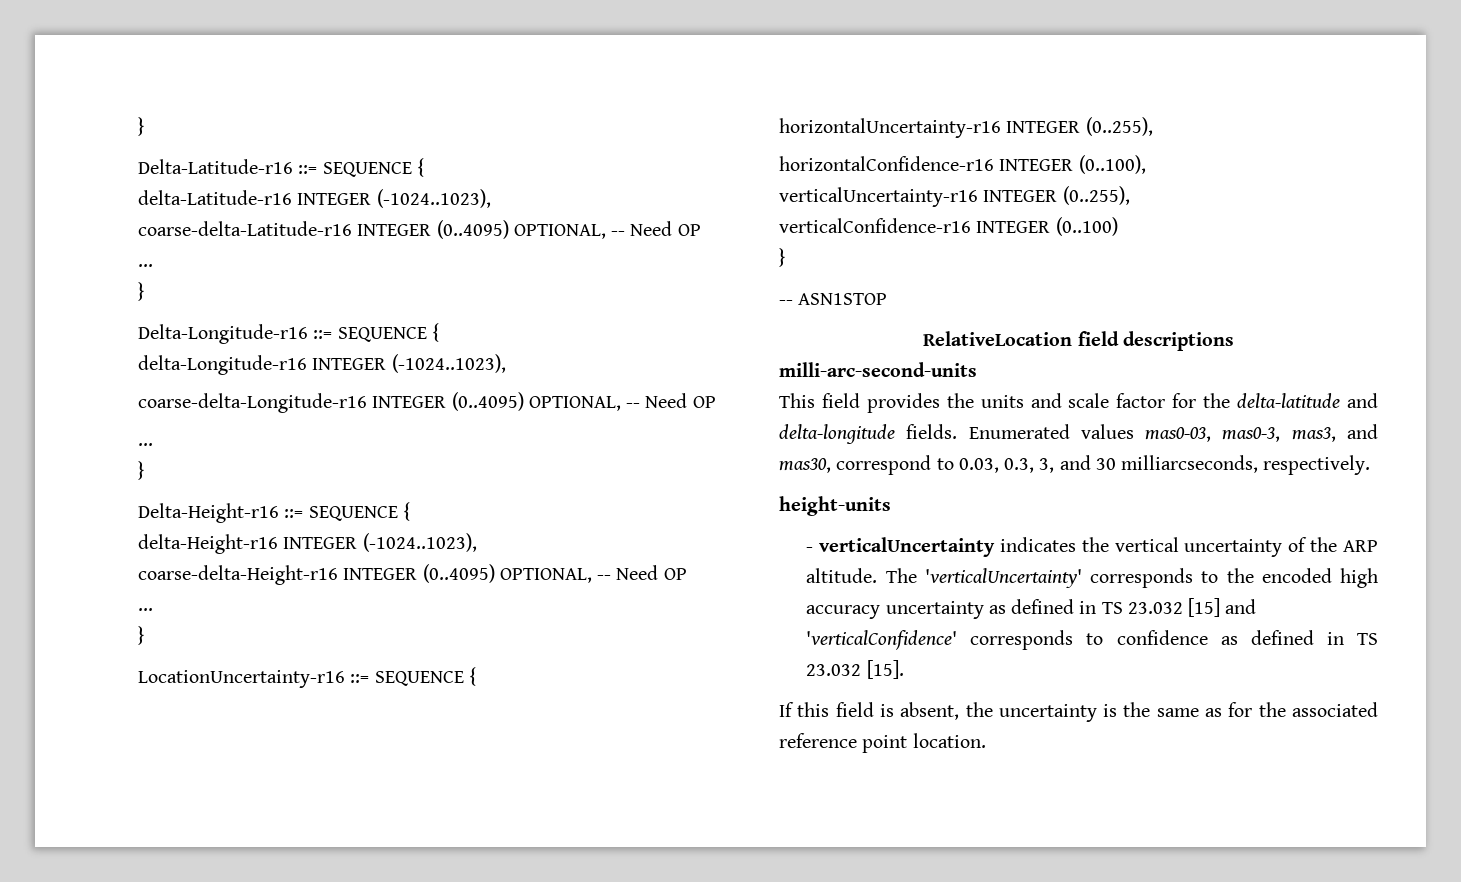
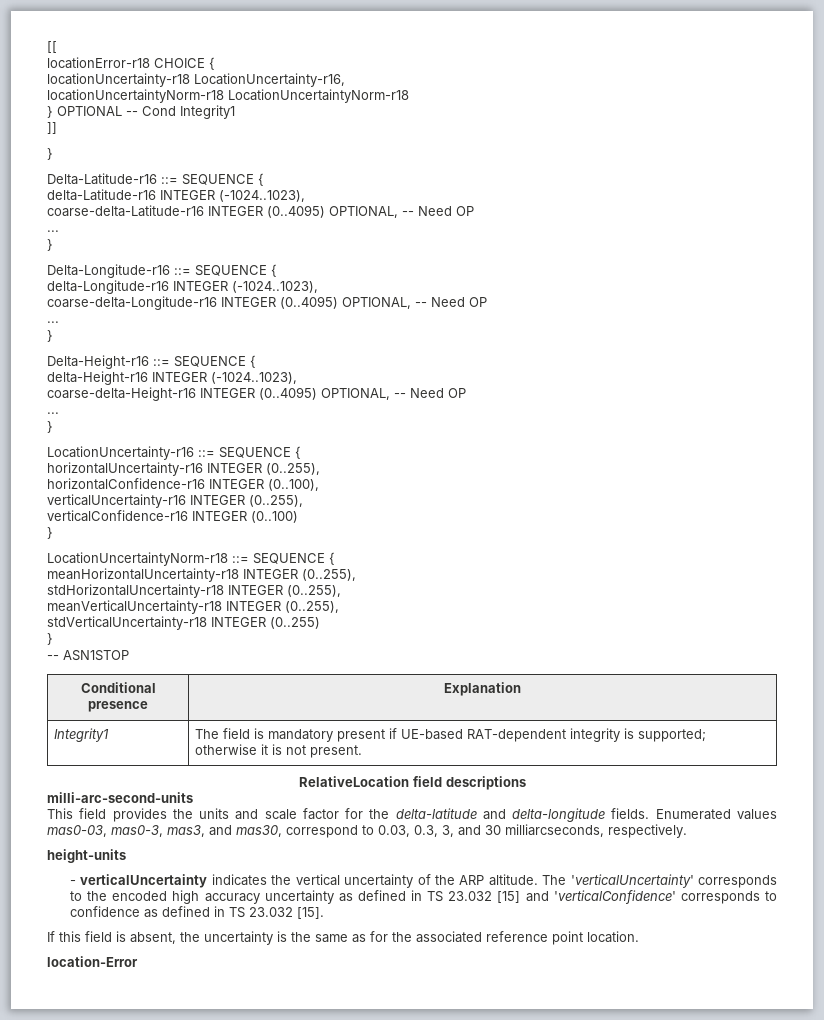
(138, 126) none -> [47,41,57,53] [47,57,215,70] [47,73,345,87] [47,89,409,103] [47,105,235,119] [47,122,57,134] [[ // locationError-r18 CHOICE { // locationUncertainty-r18 LocationUncertainty-r16, // locationUncertaintyNorm-r18 LocationUncertaintyNorm-r18 // } OPTIONAL -- Cond Integrity1 // ]] //
[779,293,888,305] -- ASN1STOP -> [47,552,335,566] [47,568,356,582] [47,584,341,598] [47,600,339,614] [47,616,320,630] [47,633,53,645] [47,650,129,661] [80,682,156,693] [88,701,148,712] [444,682,521,696] [54,728,110,742] [195,728,707,742] [195,744,363,758] LocationUncertaintyNorm-r18 ::= SEQUENCE { // meanHorizontalUncertainty-r18 INTEGER (0..255), // stdHorizontalUncertainty-r18 INTEGER (0..255), // meanVerticalUncertainty-r18 INTEGER (0..255), // stdVerticalUncertainty-r18 INTEGER (0..255) // } // -- ASN1STOP // Conditional presence | Explanation // Integrity1 | The field is mandatory present if UE-based RAT-dependent integrity is supported; otherwise it is not present.
(986, 740) none -> [47,956,138,967] // location-Error

